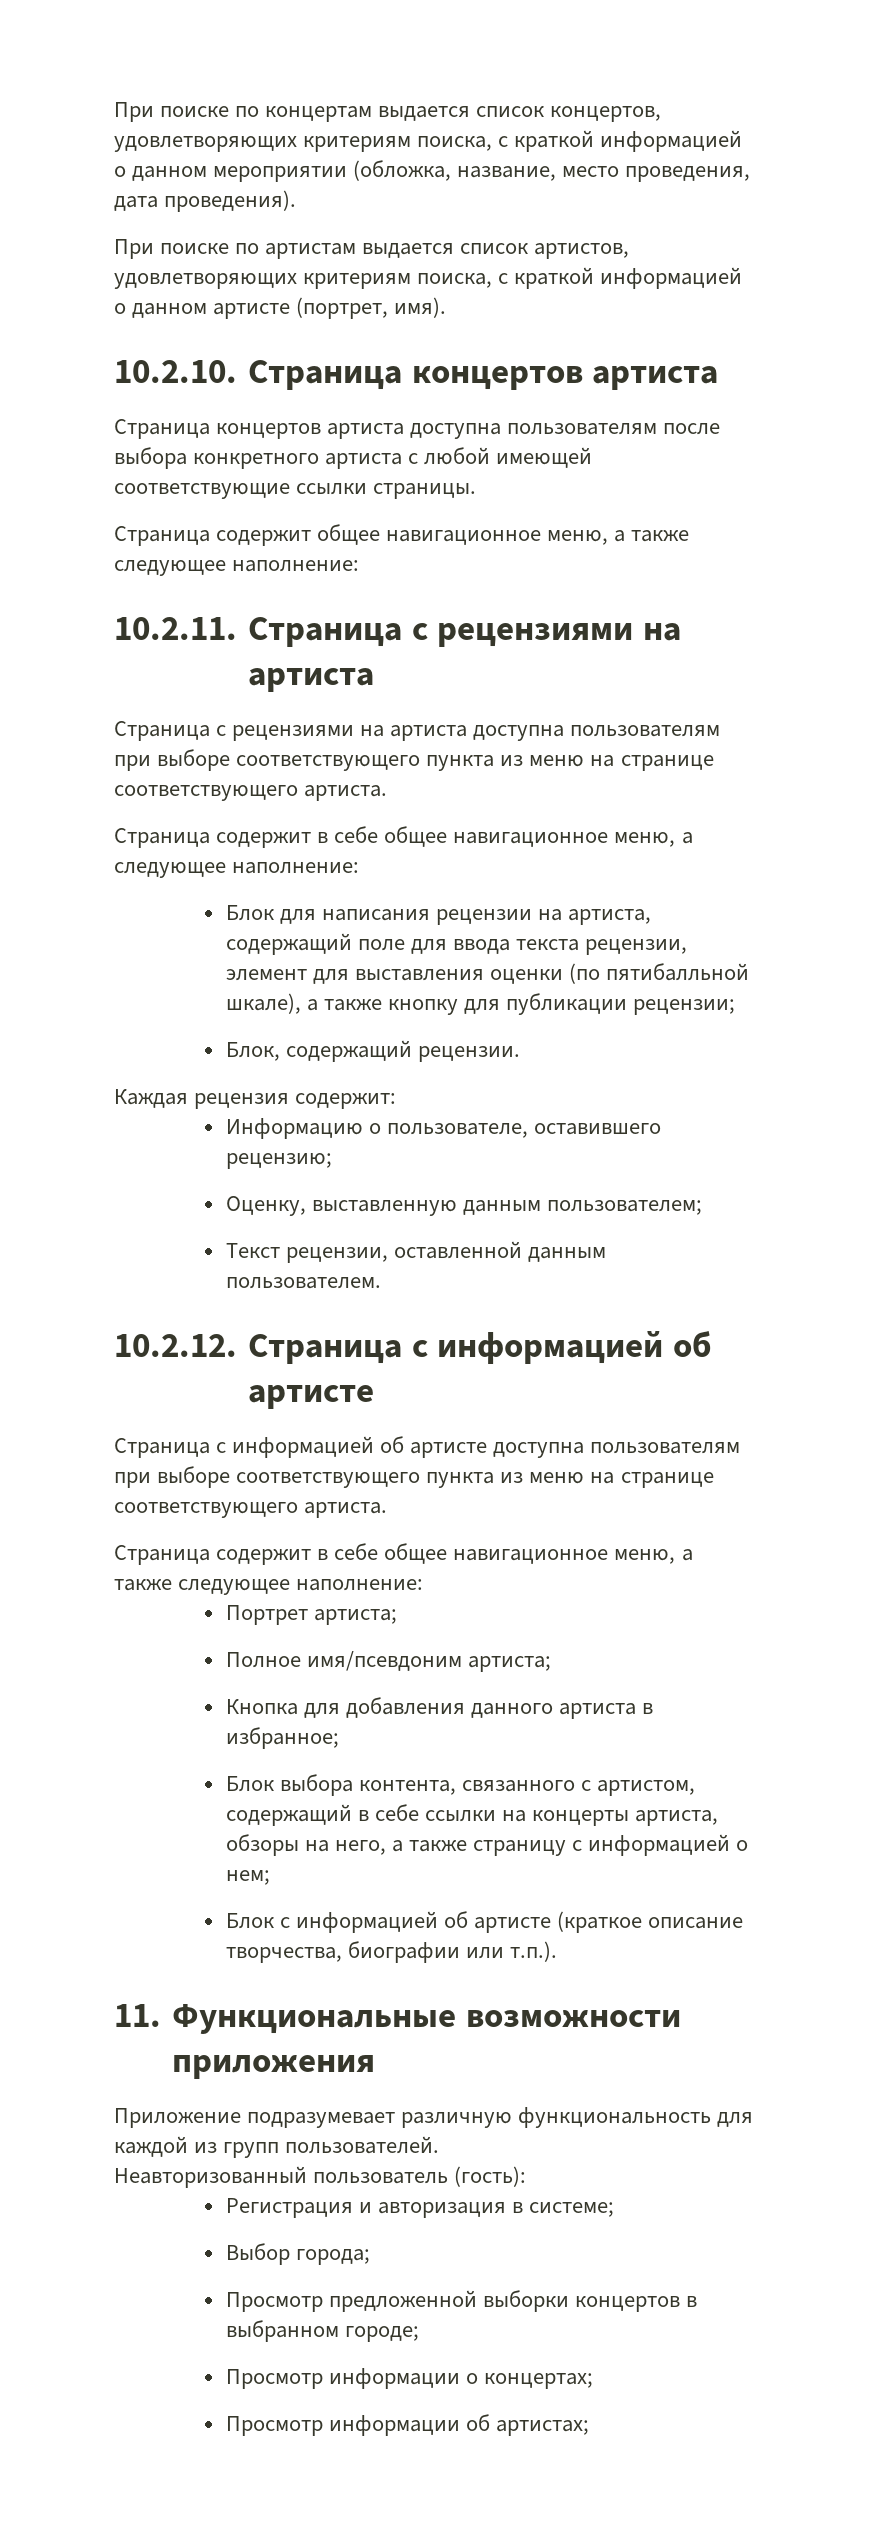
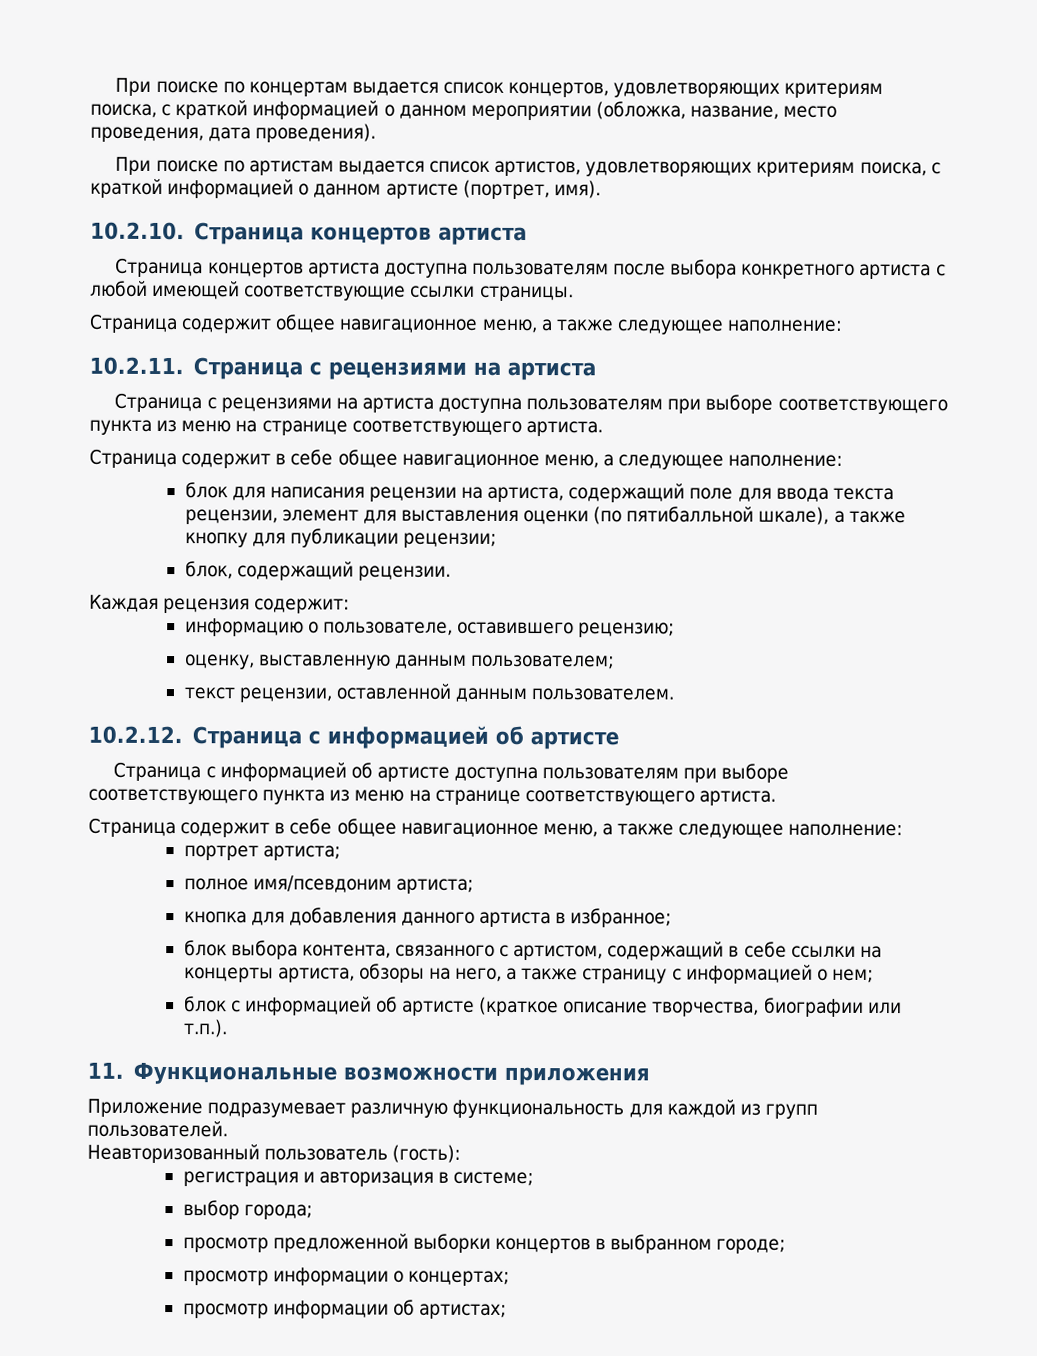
[225,905,274,921] Блок -> [184,482,228,499] блок
[225,1042,280,1061] Блок, -> [184,561,233,580] блок,
[225,1118,363,1139] Информацию -> [184,618,304,637] информацию
[225,1196,306,1216] Оценку, -> [184,654,255,670] оценку,
[225,1243,280,1258] Текст -> [183,687,235,700] текст
[225,1605,397,1625] [225,1652,301,1668] Портрет артиста; // Полное -> [183,845,341,861] [183,878,249,891] портрет артиста; // полное
[225,1699,298,1715] Кнопка -> [183,911,247,924] кнопка
[225,1776,274,1792] Блок -> [183,940,227,957] блок
[225,1913,274,1929] Блок -> [183,996,227,1013] блок
[225,2198,353,2218] Регистрация -> [182,1171,299,1187] регистрация
[225,2243,290,2265] Выбор -> [182,1200,240,1220] выбор
[225,2292,323,2312] Просмотр -> [182,1237,269,1253] просмотр
[225,2369,323,2389] Просмотр -> [182,1270,269,1286] просмотр
[225,2416,323,2436] Просмотр -> [182,1303,269,1319] просмотр

